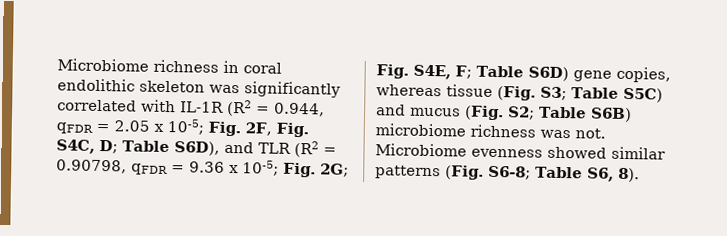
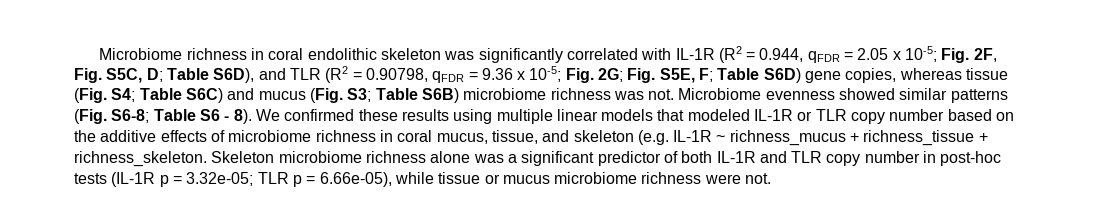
[56,139,95,154] S4C, -> [106,68,143,83] S5C,
[413,64,451,80] S4E, -> [659,68,695,83] S5E,
[540,86,663,103] S3; Table S5C) -> [111,88,223,103] S4; Table S6C)
[507,106,535,120] S2; -> [347,88,372,102] S3;
[586,167,640,183] S6, 8). -> [199,109,1015,124] [74,130,988,146] [74,151,1002,167] [74,172,772,187] S6 - 8). We confirmed these results using multiple linear models that modeled IL-1R or TLR copy number based on the additive effects of microbiome richness in coral mucus, tissue, and skeleton (e.g. IL-1R ~ richness_mucus + richness_tissue + richness_skeleton. Skeleton microbiome richness alone was a significant predictor of both IL-1R and TLR copy number in post-hoc tests (IL-1R p = 3.32e-05; TLR p = 6.66e-05), while tissue or mucus microbiome richness were not.

